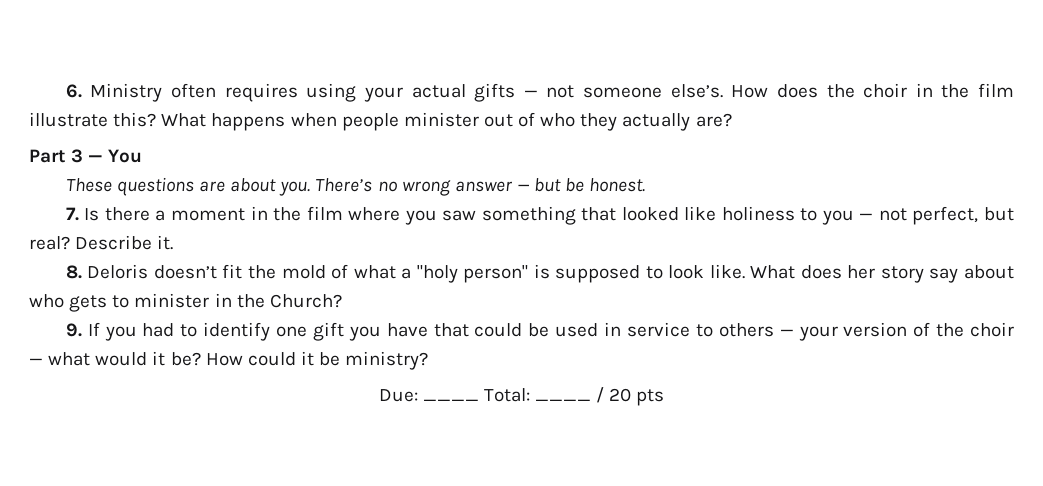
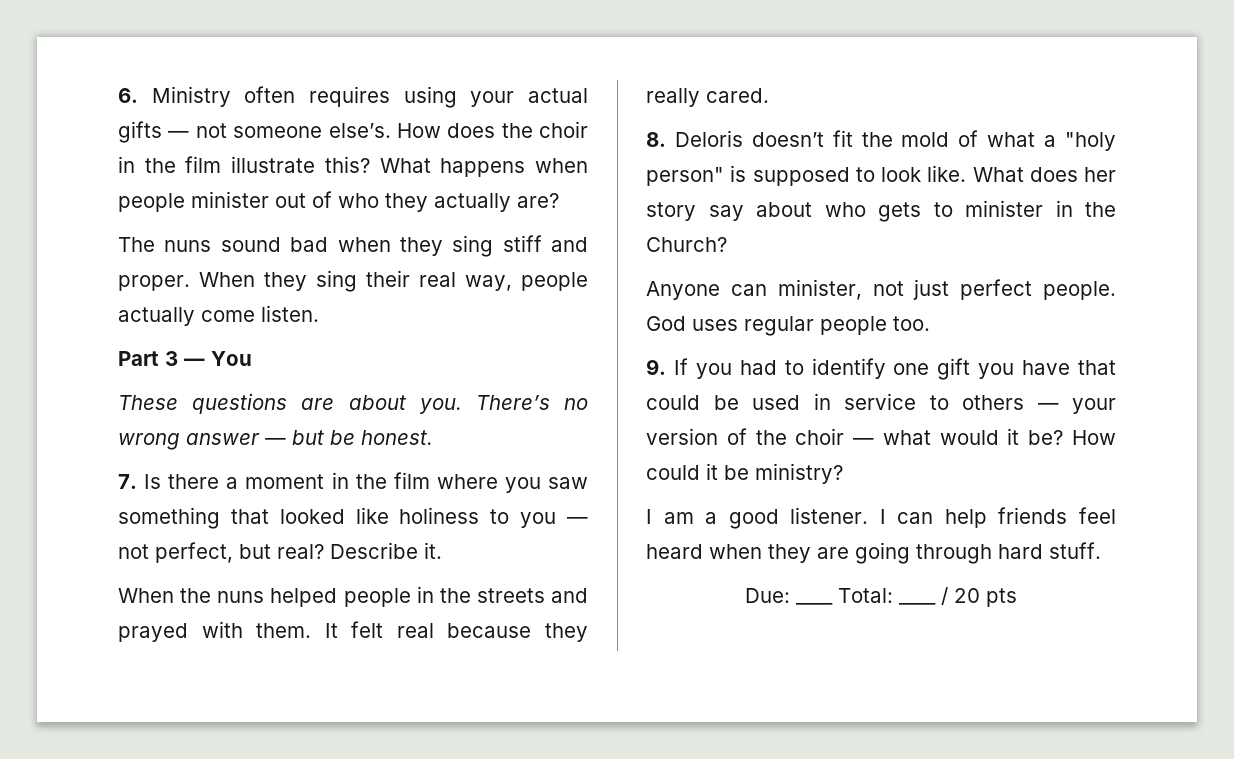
(732, 120) none -> [118,235,588,257] [118,270,588,292] [118,305,319,326] // The nuns sound bad when they sing stiff and proper. When they sing their real way, people actually come listen.
(174, 242) none -> [118,586,588,607] [118,621,588,642] [646,88,769,107] // When the nuns helped people in the streets and prayed with them. It felt real because they really cared.
(342, 301) none -> [646,279,1116,300] [646,316,930,336] // Anyone can minister, not just perfect people. God uses regular people too.
(429, 360) none -> [646,507,1116,529] [646,542,1101,564] // I am a good listener. I can help friends feel heard when they are going through hard stuff.

